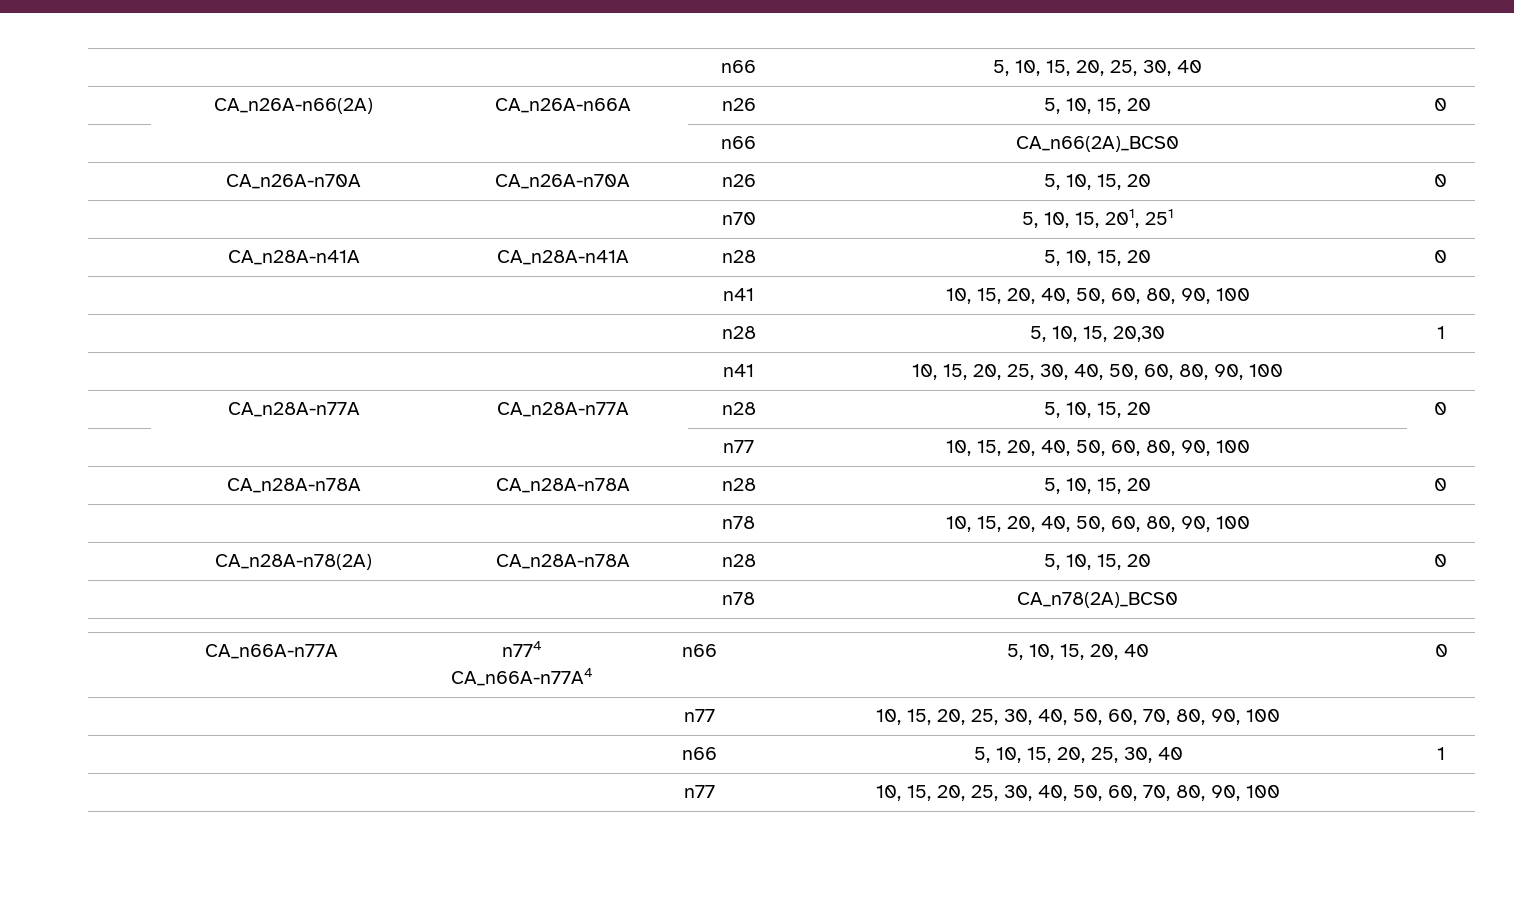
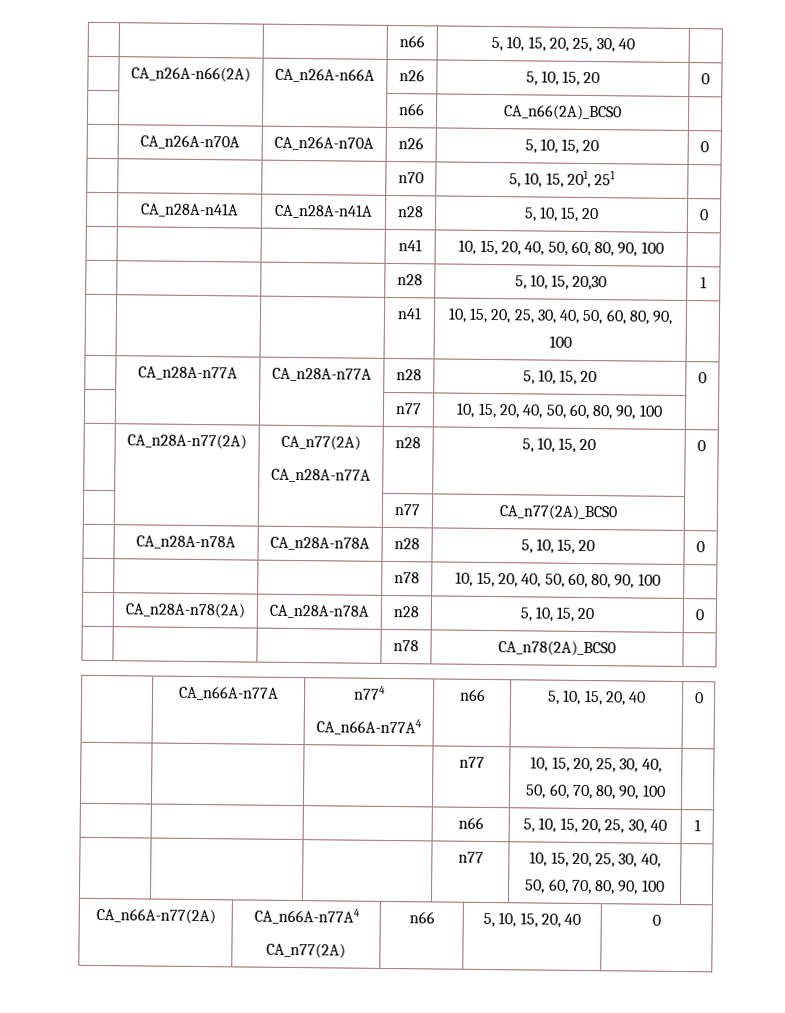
(1250, 446) none -> [127,433,247,450] [281,434,361,451] [271,468,371,483] [395,437,421,449] [521,437,597,453] [697,440,706,452] [394,504,421,516] [499,504,618,521] // | CA_n28A-n77(2A) | CA_n77(2A) // CA_n28A-n77A | n28 | 5, 10, 15, 20 | 0 // | | | n77 | CA_n77(2A)_BCS0 |
(1280, 791) none -> [95,907,216,925] [253,907,360,925] [266,942,346,959] [408,911,435,924] [482,912,582,928] [652,914,661,926] // CA_n66A-n77(2A) | CA_n66A-n77A4 // CA_n77(2A) | n66 | 5, 10, 15, 20, 40 | 0

